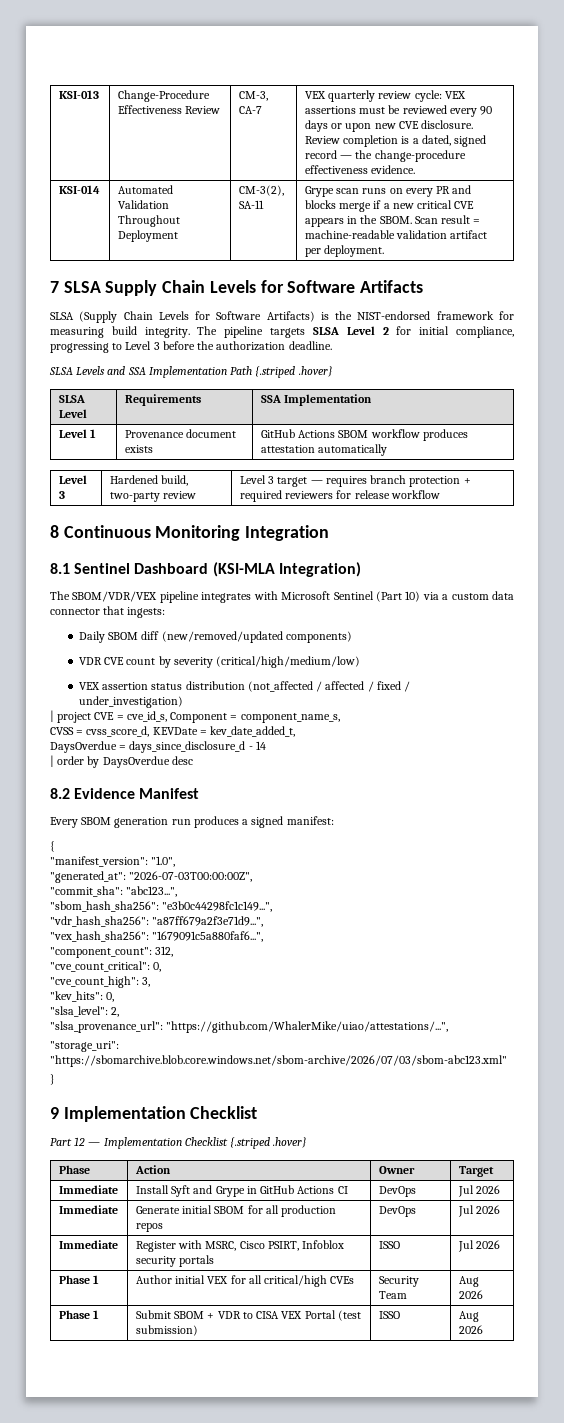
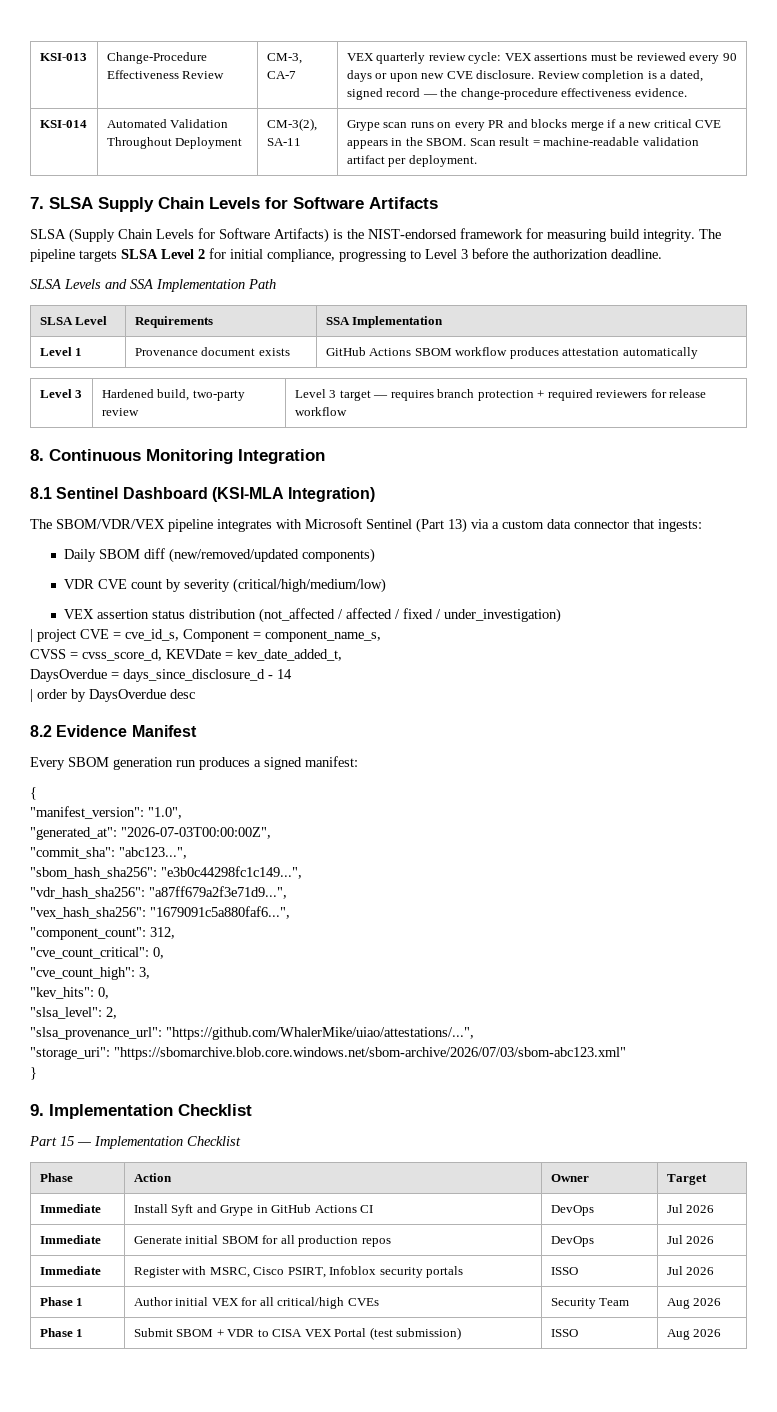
[50,281,59,293] 7 -> [30,197,44,209] 7.
[255,366,333,378] {.striped .hover} -> (276, 284) none
[50,525,59,538] 8 -> [30,449,44,461] 8.
[405,591,421,602] 10) -> [448,518,467,533] 13)
[50,1107,59,1119] 9 -> [30,1104,44,1116] 9.
[74,1137,86,1146] 12 -> [60,1136,74,1146] 15
[230,1137,308,1149] {.striped .hover} -> (241, 1141) none

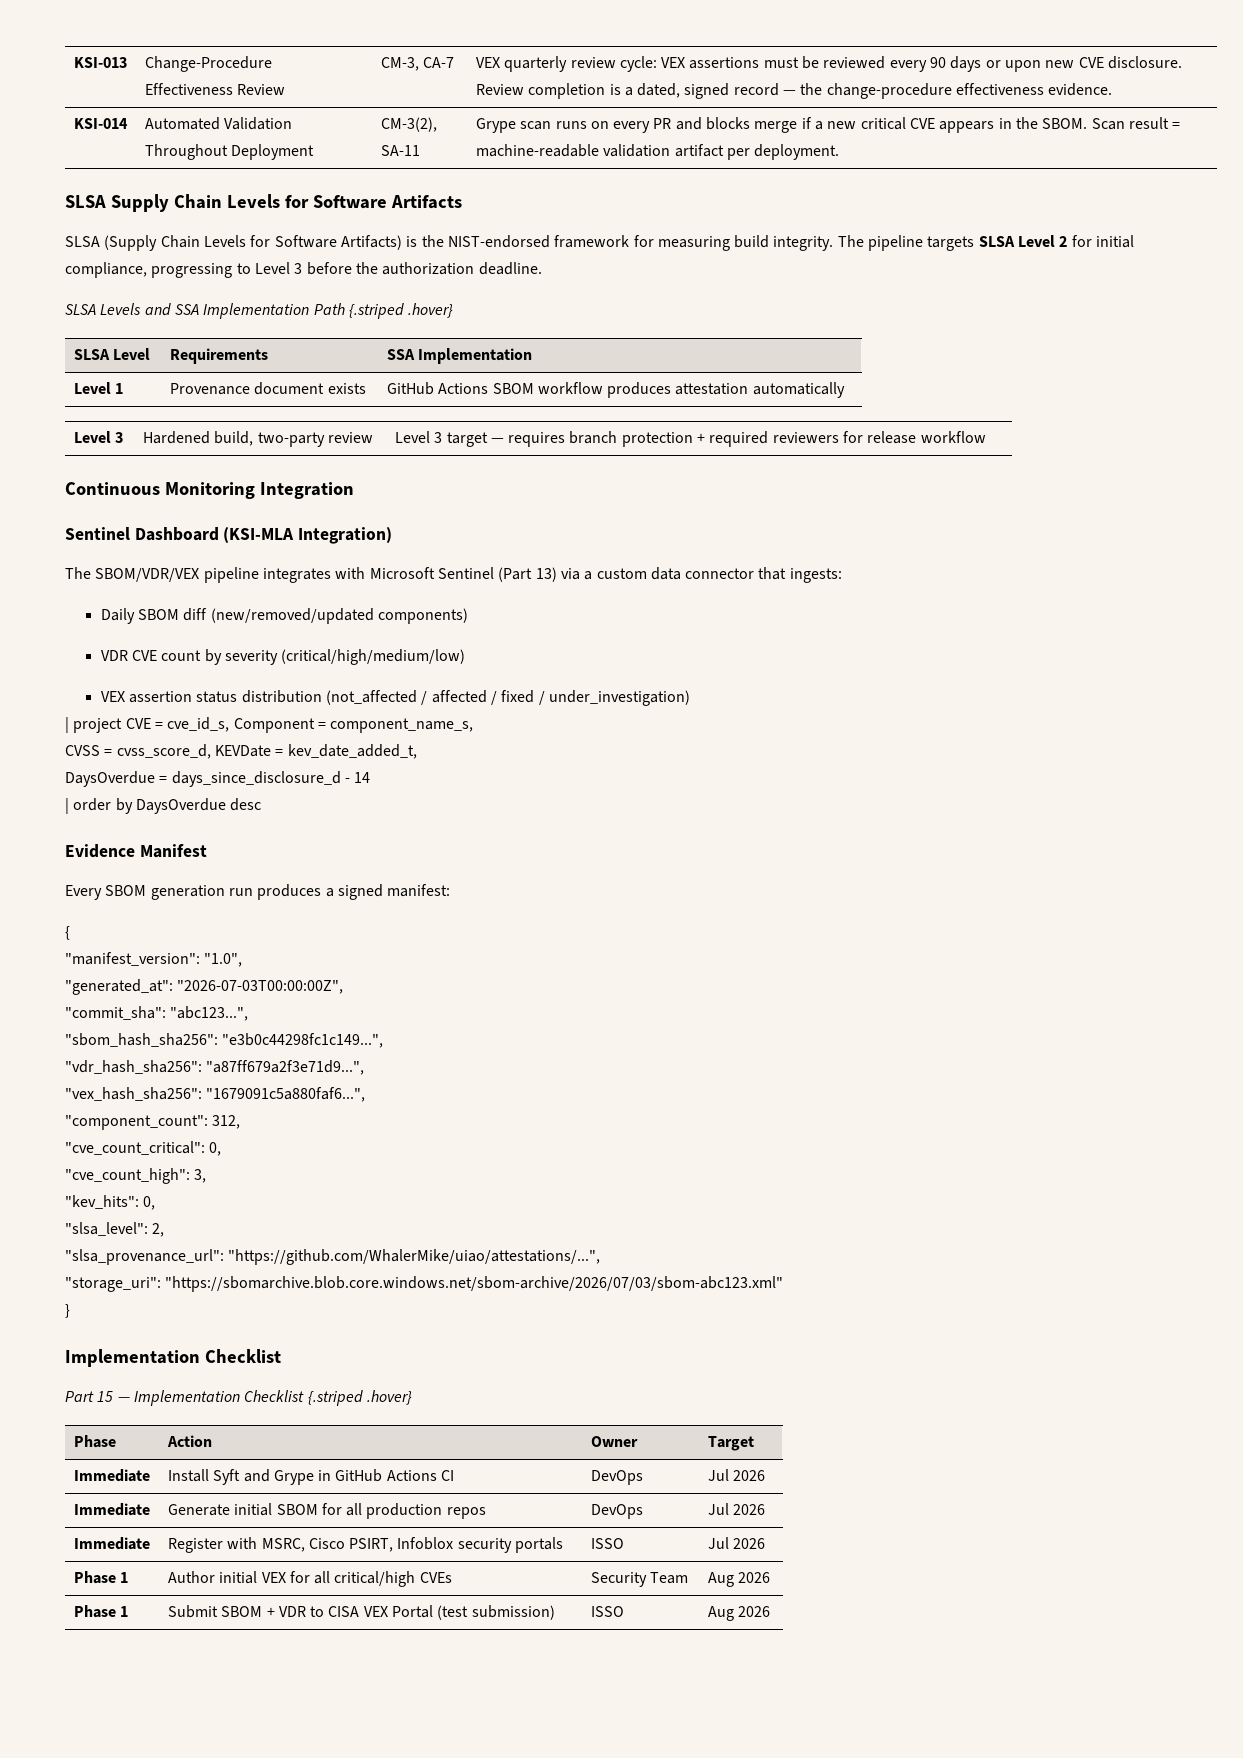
[30,197,44,209] 7. -> (840, 152) none
(276, 284) none -> [348,303,454,319] {.striped .hover}
[30,449,44,461] 8. -> (986, 437) none
[30,487,52,499] 8.1 -> (354, 490) none
[30,725,52,737] 8.2 -> (262, 804) none
[30,1104,44,1116] 9. -> (70, 1311) none
(241, 1141) none -> [307,1390,412,1406] {.striped .hover}

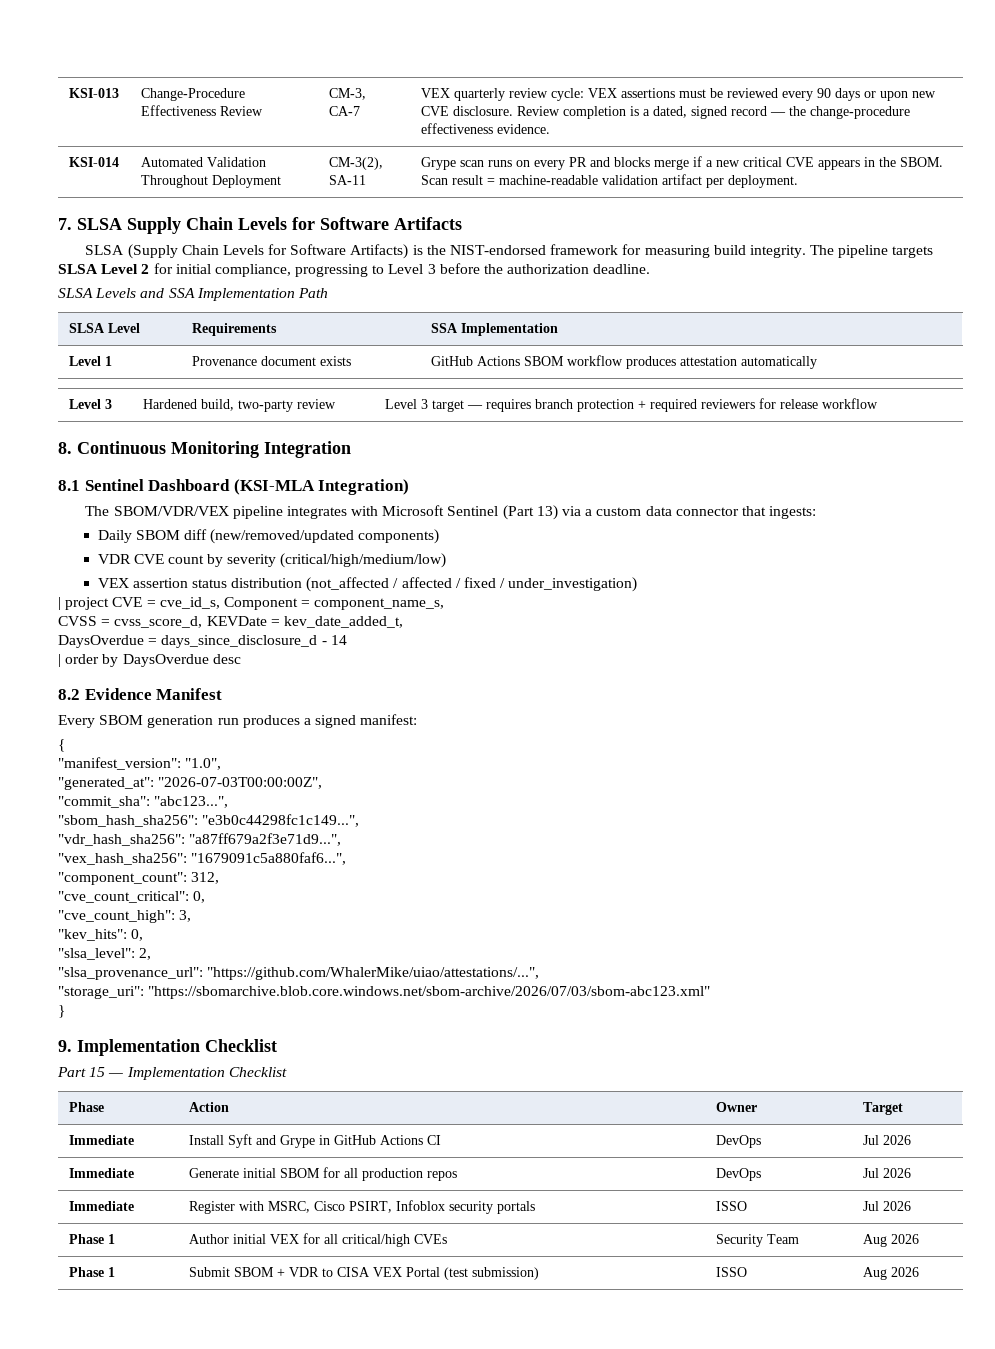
(840, 152) none -> [58,218,72,230] 7.
[348,303,454,319] {.striped .hover} -> (328, 293) none
(986, 437) none -> [58,442,72,454] 8.
(354, 490) none -> [58,480,80,491] 8.1
(262, 804) none -> [58,689,80,700] 8.2
(70, 1311) none -> [58,1040,72,1052] 9.
[307,1390,412,1406] {.striped .hover} -> (287, 1072) none

